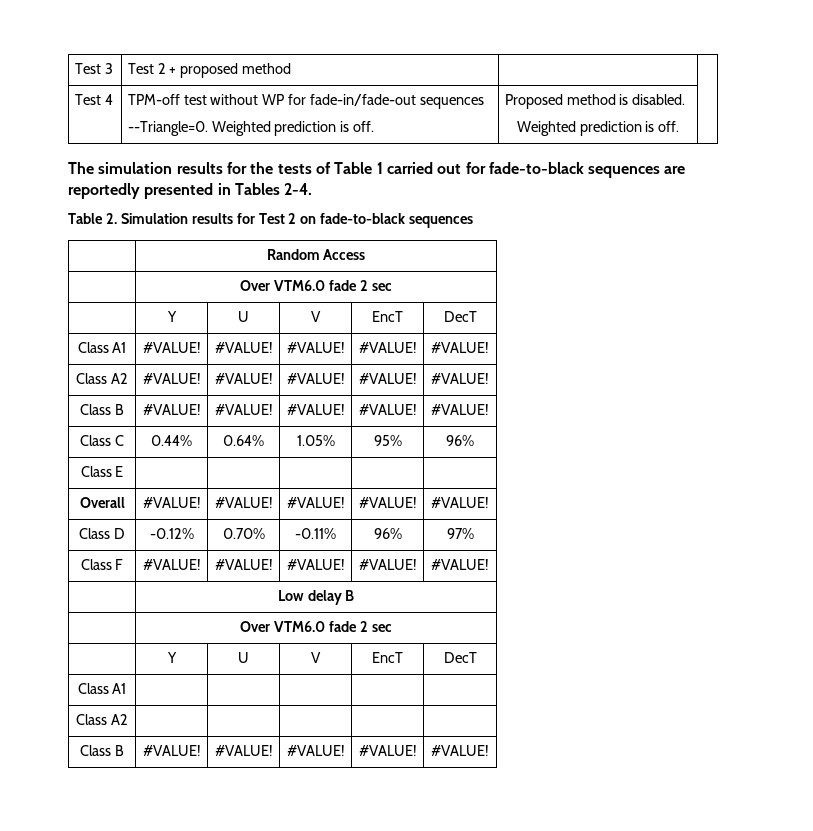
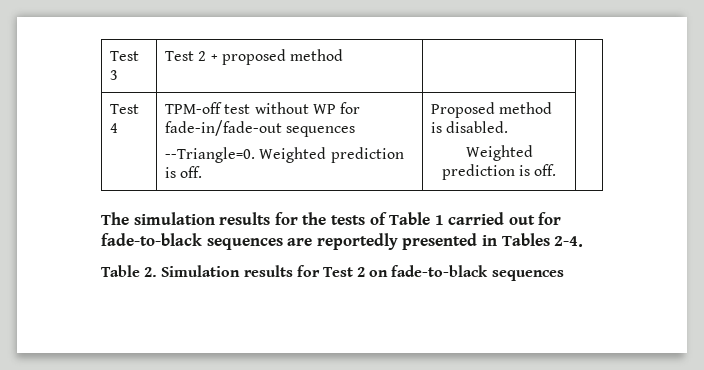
[266,249,366,260] [240,280,392,291] [166,311,177,322] [238,311,249,322] [311,311,321,322] [372,311,404,322] [443,311,477,322] [77,342,127,353] [142,342,201,353] [214,342,273,353] [286,342,345,353] [358,342,417,353] [431,342,489,353] [76,373,128,384] [142,373,201,384] [214,373,273,384] [286,373,345,384] [358,373,417,384] [431,373,489,384] [80,404,124,415] [142,404,201,415] [214,404,273,415] [286,404,345,415] [358,404,417,415] [431,404,489,415] [80,435,124,446] [151,435,192,446] [223,435,264,446] [296,435,335,446] [373,435,402,446] [446,435,474,446] [80,466,124,477] [79,497,125,508] [142,497,201,508] [214,497,273,508] [286,497,345,508] [358,497,417,508] [431,497,489,508] [79,528,125,539] [149,528,194,539] [222,528,265,539] [295,528,336,539] [373,528,402,539] [446,528,474,539] [80,559,124,570] [142,559,201,570] [214,559,273,570] [286,559,345,570] [358,559,417,570] [431,559,489,570] [277,590,355,605] [240,621,392,632] [166,652,177,663] [238,652,249,663] [311,652,321,663] [372,652,404,663] [443,652,477,663] [77,683,127,694] [76,714,128,725] [80,745,124,756] [142,745,201,756] [214,745,273,756] [286,745,345,756] [358,745,417,756] [431,745,489,756] // | Random Access // | Over VTM6.0 fade 2 sec // | Y | U | V | EncT | DecT // Class A1 | #VALUE! | #VALUE! | #VALUE! | #VALUE! | #VALUE! // Class A2 | #VALUE! | #VALUE! | #VALUE! | #VALUE! | #VALUE! // Class B | #VALUE! | #VALUE! | #VALUE! | #VALUE! | #VALUE! // Class C | 0.44% | 0.64% | 1.05% | 95% | 96% // Class E | | | | | // Overall | #VALUE! | #VALUE! | #VALUE! | #VALUE! | #VALUE! // Class D | -0.12% | 0.70% | -0.11% | 96% | 97% // Class F | #VALUE! | #VALUE! | #VALUE! | #VALUE! | #VALUE! // | Low delay B // | Over VTM6.0 fade 2 sec // | Y | U | V | EncT | DecT // Class A1 | | | | | // Class A2 | | | | | // Class B | #VALUE! | #VALUE! | #VALUE! | #VALUE! | #VALUE! -> (564, 275) none

